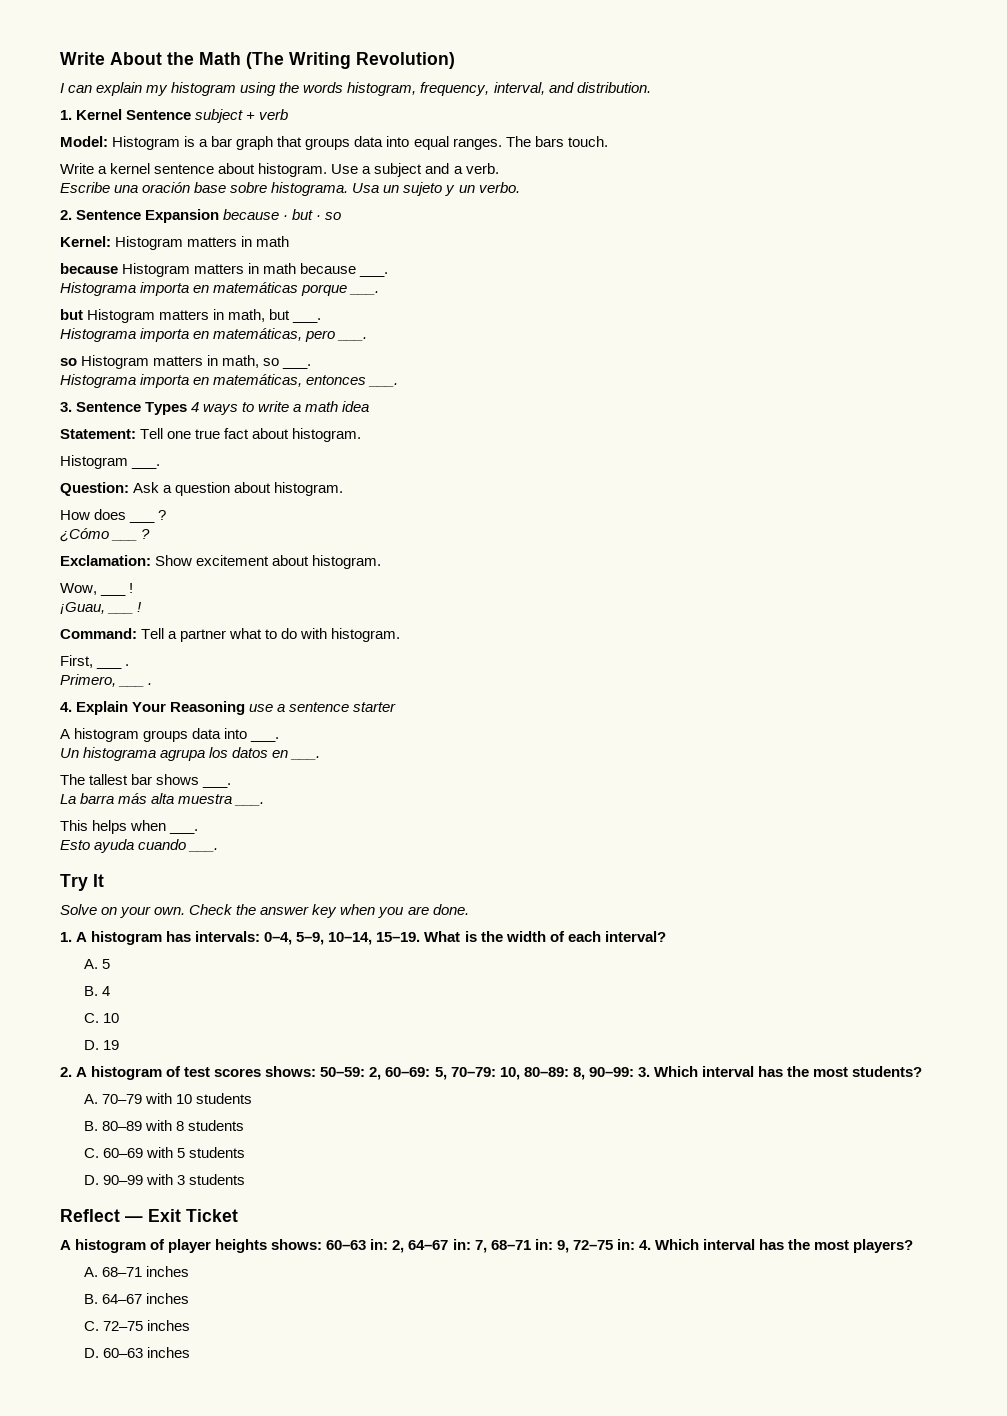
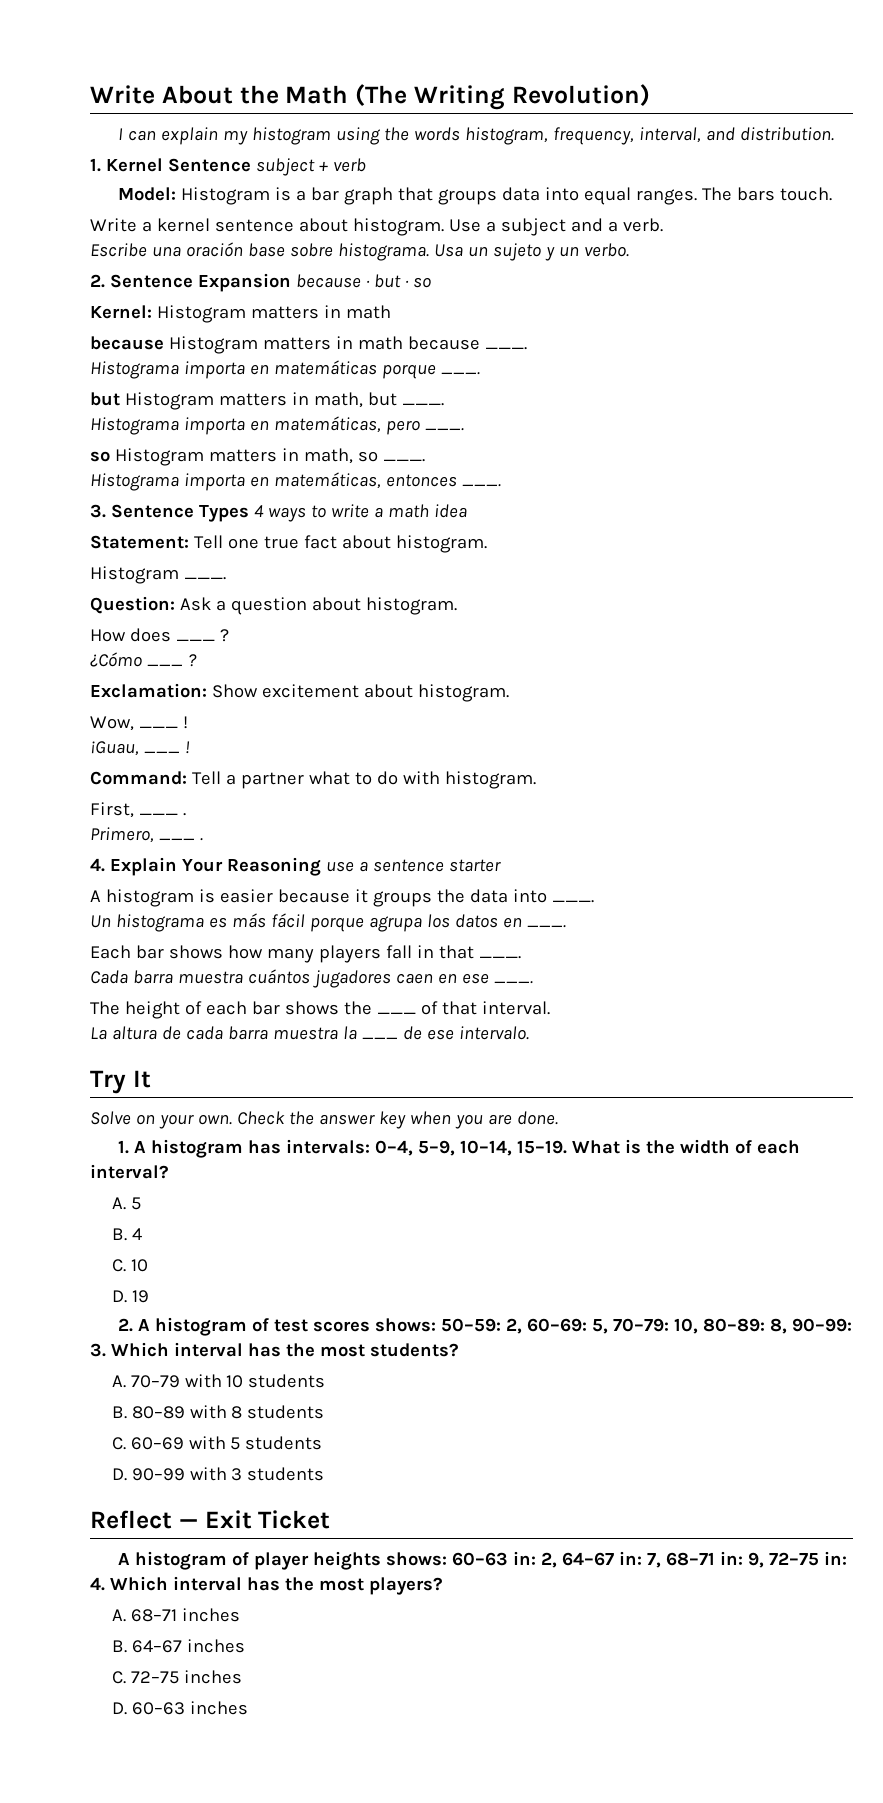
[143,730,189,742] groups -> [198,889,465,907] is easier because it groups the
(157, 754) none -> [208,913,364,932] es más fácil porque
[60,774,232,788] [60,793,265,806] [60,820,199,834] [60,839,219,853] The tallest bar shows ___. // La barra más alta muestra ___. // This helps when ___. // Esto ayuda cuando ___. -> [90,945,521,963] [90,969,533,988] [90,1001,550,1019] [90,1026,529,1040] Each bar shows how many players fall in that ___. // Cada barra muestra cuántos jugadores caen en ese ___. // The height of each bar shows the ___ of that interval. // La altura de cada barra muestra la ___ de ese intervalo.

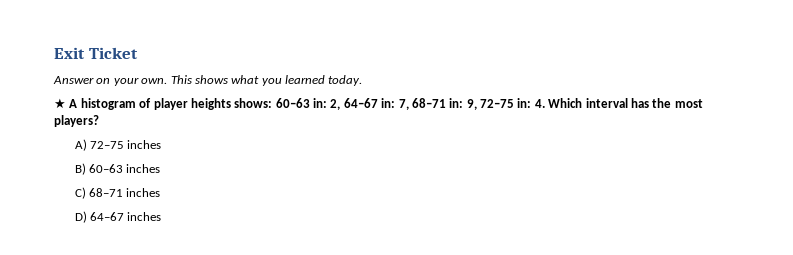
[90,84,650,110] [117,127,834,145] [90,158,366,176] [117,187,832,205] [90,218,663,236] [90,242,629,261] [90,273,431,292] [90,305,391,323] [90,336,527,354] [90,360,480,379] [90,392,444,410] [90,416,464,435] [90,448,425,466] [90,472,501,491] [90,504,467,522] [90,535,487,553] [90,566,226,584] [90,596,457,615] [90,628,229,642] [90,652,197,667] [90,683,509,702] [90,716,188,731] [90,741,190,756] [90,771,536,789] [90,802,186,818] [90,827,203,843] [90,857,501,876] [90,889,594,907] [90,913,566,932] [90,945,521,963] [90,969,533,988] [90,1001,550,1019] [90,1026,529,1040] [90,1070,151,1094] [90,1111,558,1129] [117,1139,800,1158] [90,1164,169,1179] [111,1197,141,1210] [111,1228,142,1241] [111,1259,148,1272] [111,1290,149,1303] [117,1317,852,1336] [90,1342,459,1357] [111,1374,326,1388] [111,1405,325,1419] [111,1436,323,1450] [111,1467,325,1481] [90,1510,331,1529] Write About the Math (The Writing Revolution) // I can explain my histogram using the words histogram, frequency, interval, and distribution. // 1. Kernel Sentence subject + verb // Model: Histogram is a bar graph that groups data into equal ranges. The bars touch. // Write a kernel sentence about histogram. Use a subject and a verb. // Escribe una oración base sobre histograma. Usa un sujeto y un verbo. // 2. Sentence Expansion because · but · so // Kernel: Histogram matters in math // because Histogram matters in math because ___. // Histograma importa en matemáticas porque ___. // but Histogram matters in math, but ___. // Histograma importa en matemáticas, pero ___. // so Histogram matters in math, so ___. // Histograma importa en matemáticas, entonces ___. // 3. Sentence Types 4 ways to write a math idea // Statement: Tell one true fact about histogram. // Histogram ___. // Question: Ask a question about histogram. // How does ___ ? // ¿Cómo ___ ? // Exclamation: Show excitement about histogram. // Wow, ___ ! // ¡Guau, ___ ! // Command: Tell a partner what to do with histogram. // First, ___ . // Primero, ___ . // 4. Explain Your Reasoning use a sentence starter // A histogram is easier because it groups the data into ___. // Un histograma es más fácil porque agrupa los datos en ___. // Each bar shows how many players fall in that ___. // Cada barra muestra cuántos jugadores caen en ese ___. // The height of each bar shows the ___ of that interval. // La altura de cada barra muestra la ___ de ese intervalo. // Try It // Solve on your own. Check the answer key when you are done. // 1. A histogram has intervals: 0–4, 5–9, 10–14, 15–19. What is the width of each interval? // A. 5 // B. 4 // C. 10 // D. 19 // 2. A histogram of test scores shows: 50–59: 2, 60–69: 5, 70–79: 10, 80–89: 8, 90–99: 3. Which interval has the most students? // A. 70–79 with 10 students // B. 80–89 with 8 students // C. 60–69 with 5 students // D. 90–99 with 3 students // Reflect — Exit Ticket // -> [54,47,138,59] [53,75,363,86] [54,98,66,109] Exit Ticket // Answer on your own. This shows what you learned today. // ★
[111,1609,126,1622] A. -> [74,139,162,151] [74,163,161,175] [74,187,86,199] A) 72–75 inches // B) 60–63 inches // C)
[111,1640,127,1653] B. -> [74,211,87,223] D)
[111,1670,242,1684] [111,1701,248,1715] // C. 72–75 inches // D. 60–63 inches -> (162, 216) none

